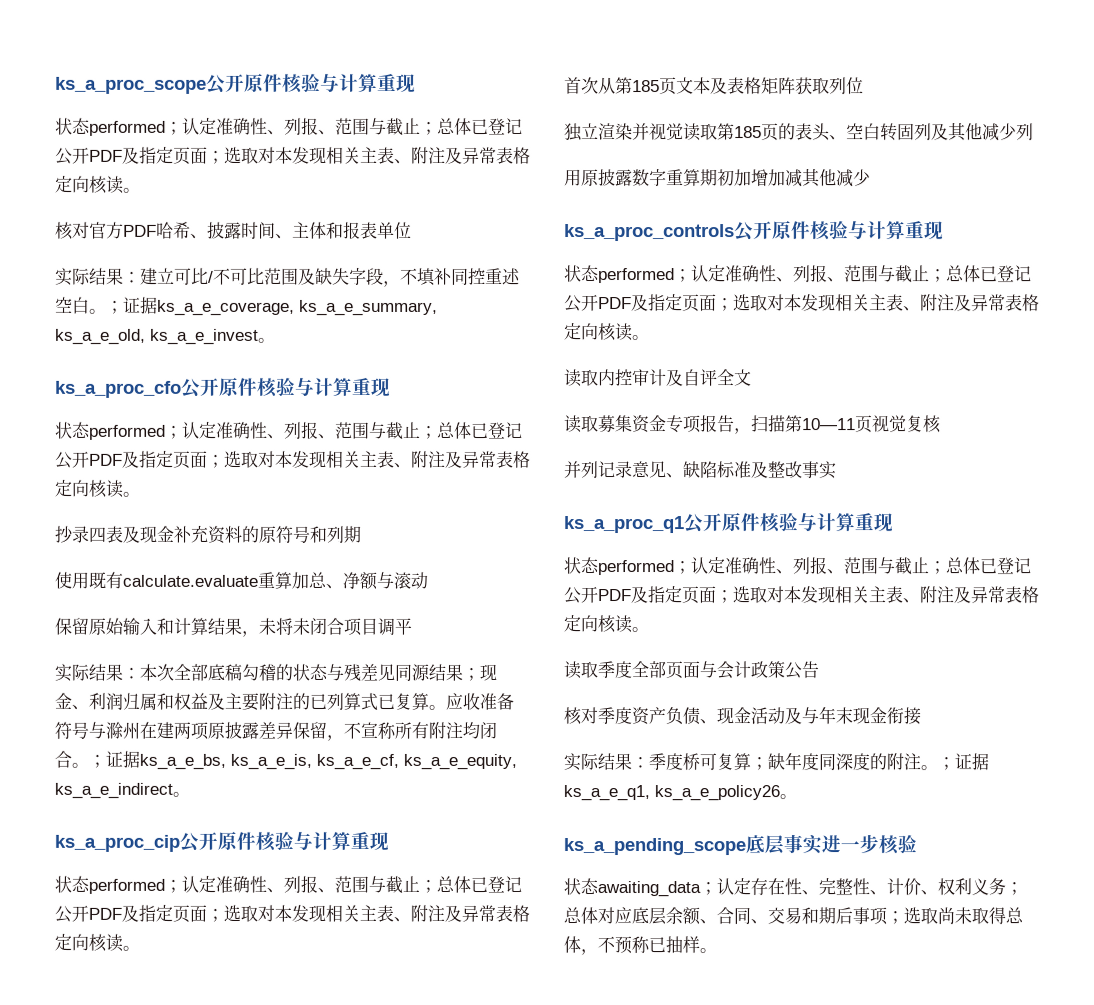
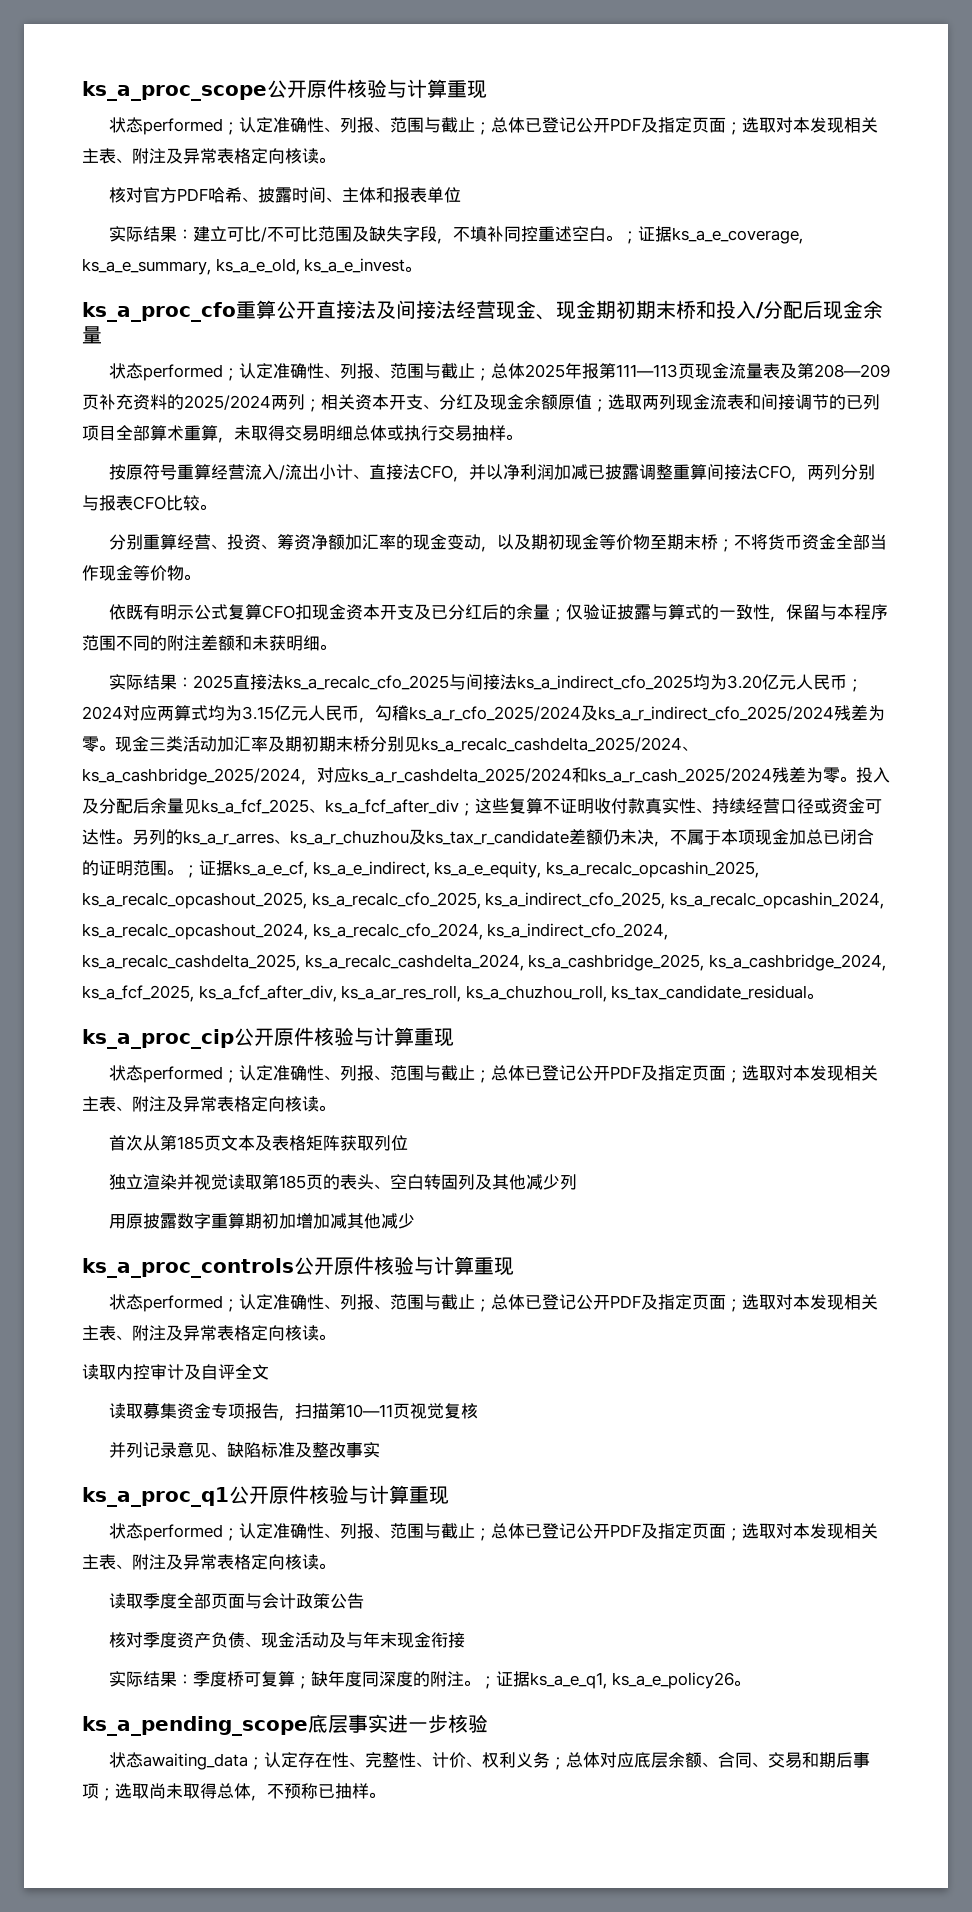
[181,377,391,398] 公开原件核验与计算重现 -> [236,300,883,320] [82,326,102,344] 重算公开直接法及间接法经营现金、现金期初期末桥和投入/分配后现金余量
[471,421,523,439] [55,450,531,469] [55,479,141,498] [54,524,361,544] [54,571,428,590] [54,617,412,637] [54,663,497,682] [54,692,514,711] [54,721,497,741] [54,750,517,770] [54,782,173,799] 已登记公开PDF及指定页面；选取对本发现相关主表、附注及异常表格定向核读。 // 抄录四表及现金补充资料的原符号和列期 // 使用既有calculate.evaluate重算加总、净额与滚动 // 保留原始输入和计算结果，未将未闭合项目调平 // 实际结果：本次全部底稿勾稽的状态与残差见同源结果；现金、利润归属和权益及主要附注的已列算式已复算。应收准备符号与滁州在建两项原披露差异保留，不宣称所有附注均闭合。；证据ks_a_e_bs, ks_a_e_is, ks_a_e_cf, ks_a_e_equity, ks_a_e_indirect -> [524,362,890,379] [82,394,880,412] [82,425,522,443] [108,464,875,482] [82,495,216,511] [108,534,887,552] [82,565,200,581] [108,604,888,622] [82,635,336,651] [108,674,863,692] [82,705,885,723] [82,736,698,752] [82,767,890,785] [82,798,882,816] [82,829,874,847] [82,860,759,878] [82,892,884,909] [82,923,669,940] [82,954,886,971] [82,985,808,1002] 2025年报第111—113页现金流量表及第208—209页补充资料的2025/2024两列；相关资本开支、分红及现金余额原值；选取两列现金流表和间接调节的已列项目全部算术重算，未取得交易明细总体或执行交易抽样。 // 按原符号重算经营流入/流出小计、直接法CFO，并以净利润加减已披露调整重算间接法CFO，两列分别与报表CFO比较。 // 分别重算经营、投资、筹资净额加汇率的现金变动，以及期初现金等价物至期末桥；不将货币资金全部当作现金等价物。 // 依既有明示公式复算CFO扣现金资本开支及已分红后的余量；仅验证披露与算式的一致性，保留与本程序范围不同的附注差额和未获明细。 // 实际结果：2025直接法ks_a_recalc_cfo_2025与间接法ks_a_indirect_cfo_2025均为3.20亿元人民币；2024对应两算式均为3.15亿元人民币，勾稽ks_a_r_cfo_2025/2024及ks_a_r_indirect_cfo_2025/2024残差为零。现金三类活动加汇率及期初期末桥分别见ks_a_recalc_cashdelta_2025/2024、ks_a_cashbridge_2025/2024，对应ks_a_r_cashdelta_2025/2024和ks_a_r_cash_2025/2024残差为零。投入及分配后余量见ks_a_fcf_2025、ks_a_fcf_after_div；这些复算不证明收付款真实性、持续经营口径或资金可达性。另列的ks_a_r_arres、ks_a_r_chuzhou及ks_tax_r_candidate差额仍未决，不属于本项现金加总已闭合的证明范围。；证据ks_a_e_cf, ks_a_e_indirect, ks_a_e_equity, ks_a_recalc_opcashin_2025, ks_a_recalc_opcashout_2025, ks_a_recalc_cfo_2025, ks_a_indirect_cfo_2025, ks_a_recalc_opcashin_2024, ks_a_recalc_opcashout_2024, ks_a_recalc_cfo_2024, ks_a_indirect_cfo_2024, ks_a_recalc_cashdelta_2025, ks_a_recalc_cashdelta_2024, ks_a_cashbridge_2025, ks_a_cashbridge_2024, ks_a_fcf_2025, ks_a_fcf_after_div, ks_a_ar_res_roll, ks_a_chuzhou_roll, ks_tax_candidate_residual

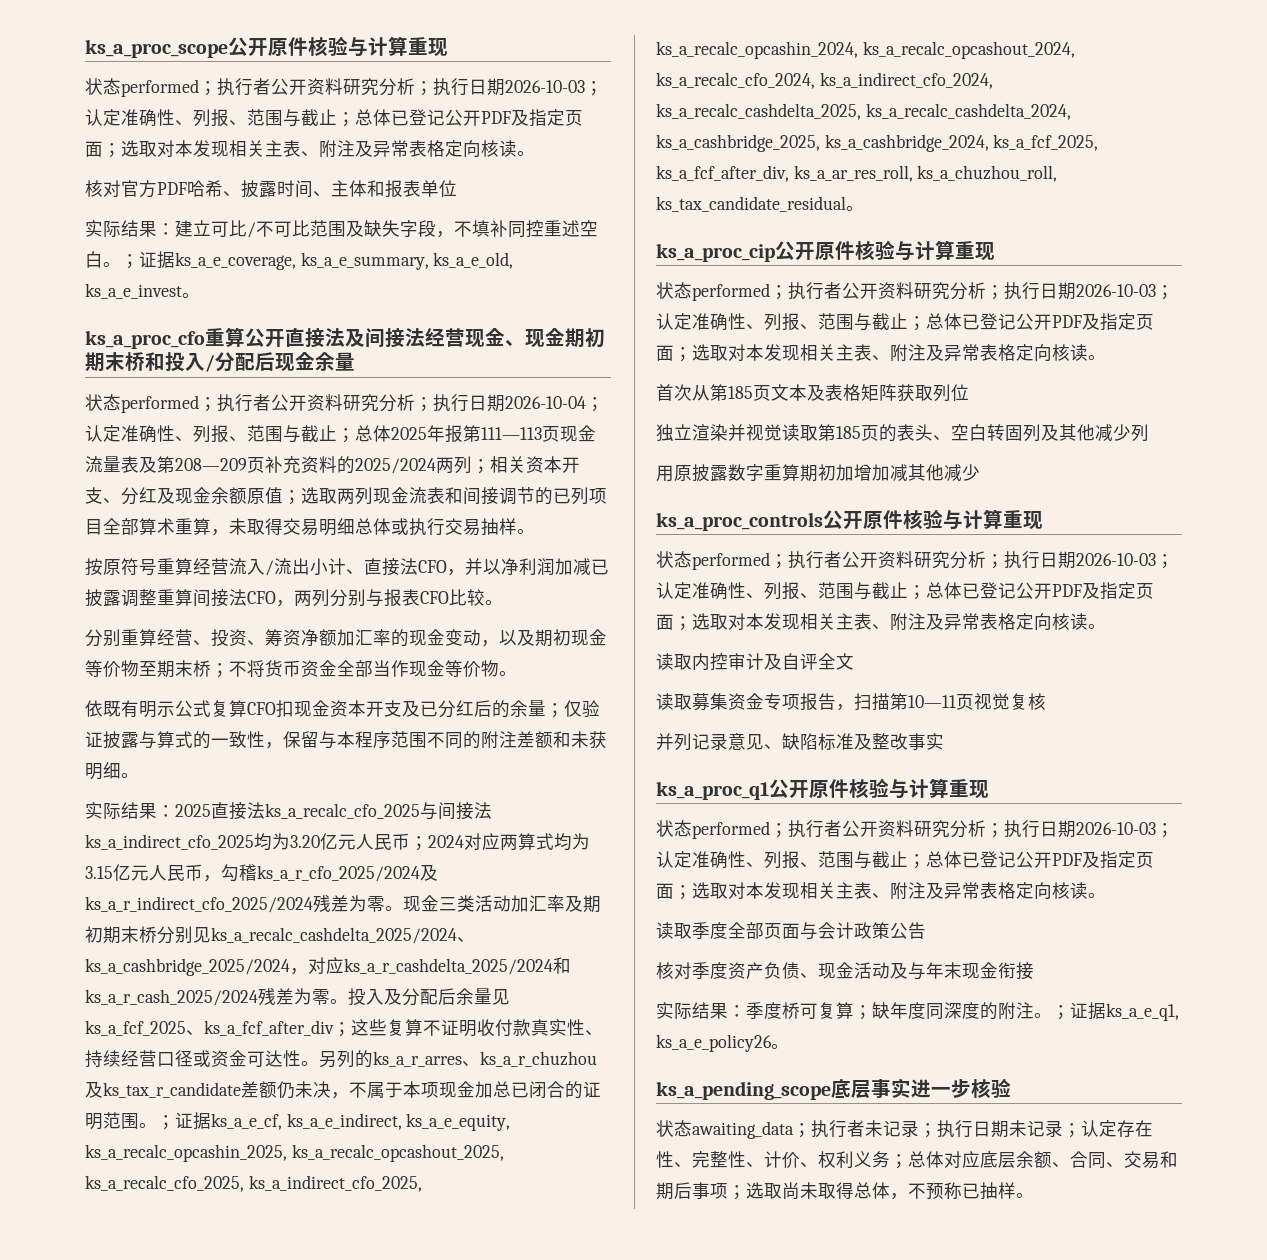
(239, 128) none -> [217,78,603,96] 执行者公开资料研究分析；执行日期2026-10-03；
(239, 374) none -> [217,394,604,412] 执行者公开资料研究分析；执行日期2026-10-04；
(239, 1076) none -> [788,282,1174,300] 执行者公开资料研究分析；执行日期2026-10-03；
(239, 1305) none -> [788,551,1174,569] 执行者公开资料研究分析；执行日期2026-10-03；
(239, 1534) none -> [788,820,1174,838] 执行者公开资料研究分析；执行日期2026-10-03；
(264, 1763) none -> [811,1120,1081,1138] 执行者未记录；执行日期未记录；

